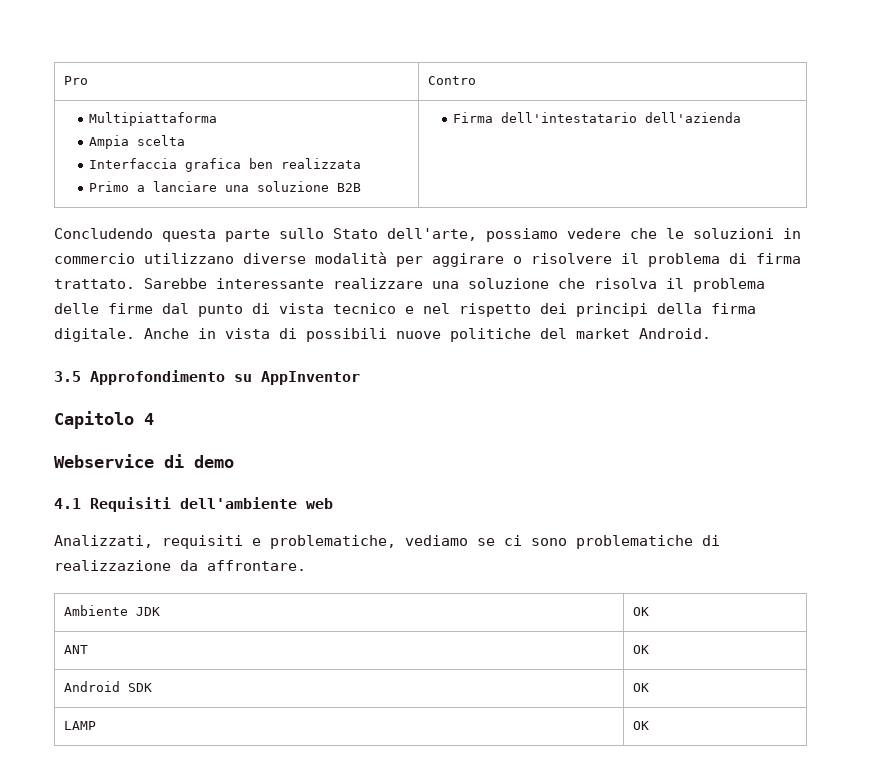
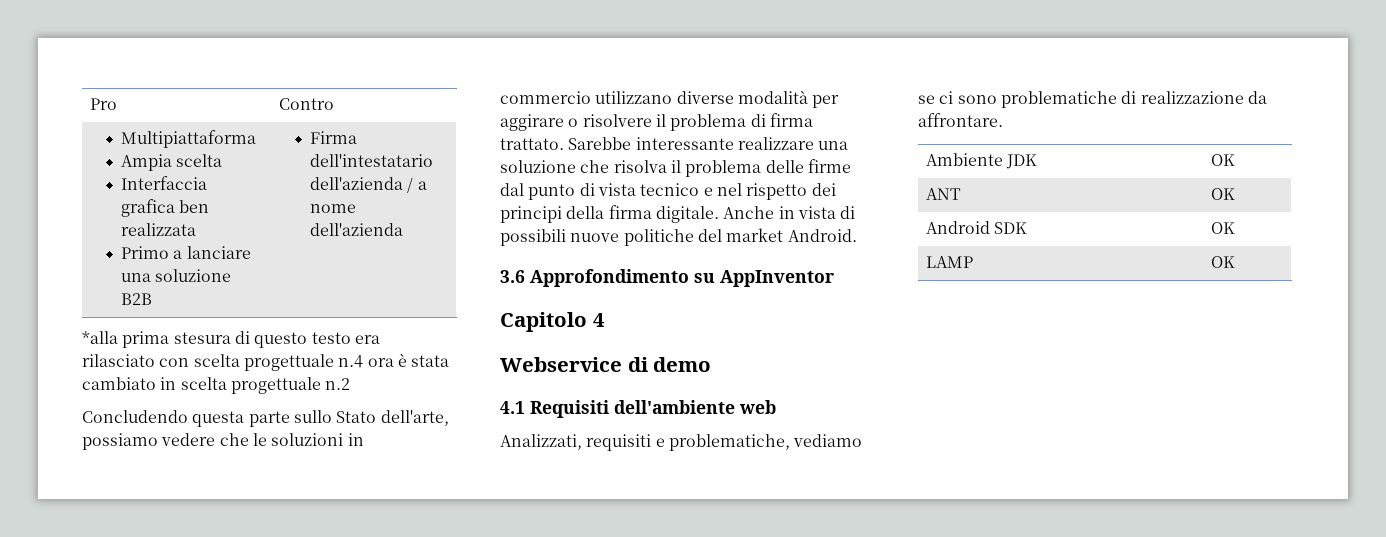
(742, 117) none -> [407,177,427,193] [309,204,356,213] [309,223,403,236] [82,331,380,348] [82,353,450,371] [82,377,351,394] / a nome dell'azienda // *alla prima stesura di questo testo era rilasciato con scelta progettuale n.4 ora è stata cambiato in scelta progettuale n.2
[54,371,81,382] 3.5 -> [500,270,525,283] 3.6

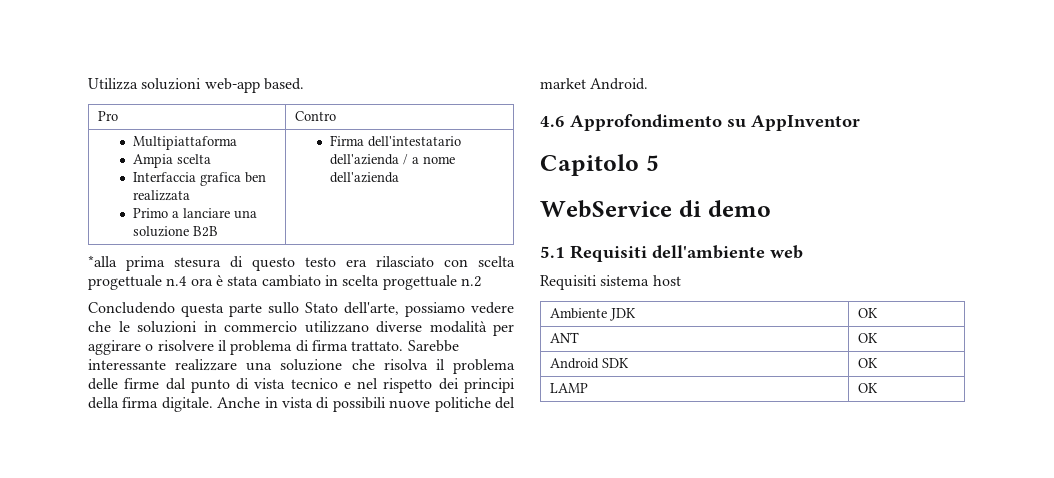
(89, 104) none -> [88,78,304,93] Utilizza soluzioni web-app based. //
[500,270,525,283] 3.6 -> [540,116,565,127] 4.6
[592,313,605,327] [500,357,622,372] 4 // Webservice -> [645,155,659,171] [540,200,672,218] 5 // WebService
[500,401,525,414] 4.1 -> [540,246,565,258] 5.1
[500,434,863,451] [918,91,1267,108] [918,113,1003,127] Analizzati, requisiti e problematiche, vediamo se ci sono problematiche di realizzazione da affrontare. -> [540,275,681,290] Requisiti sistema host

